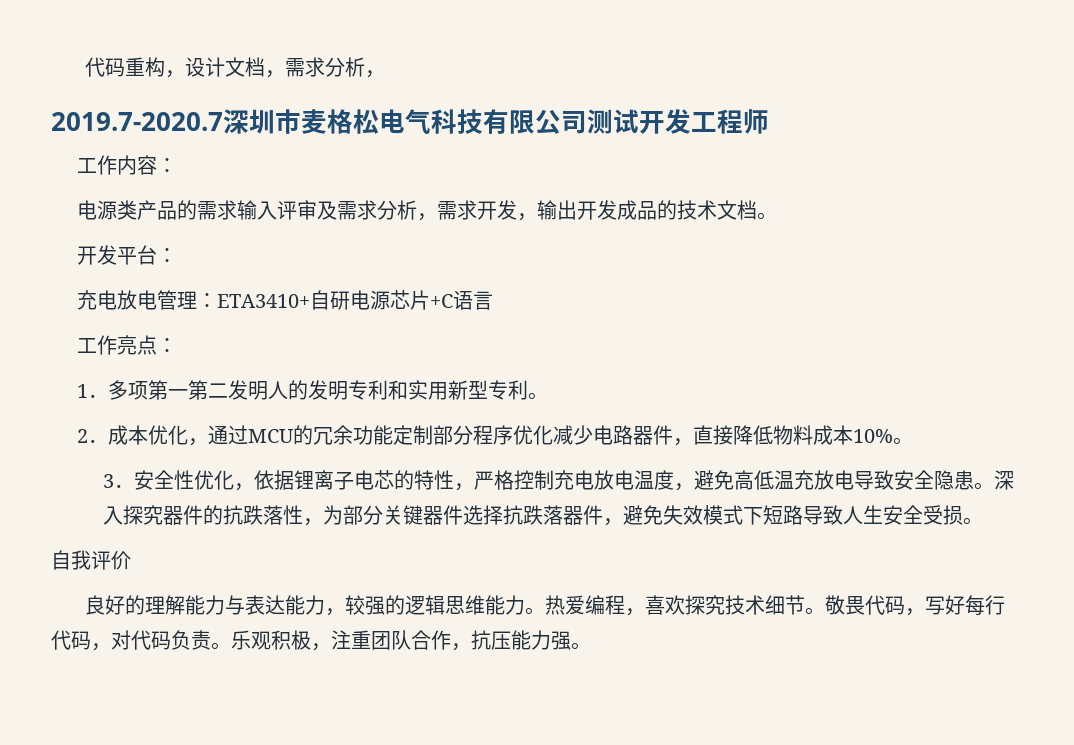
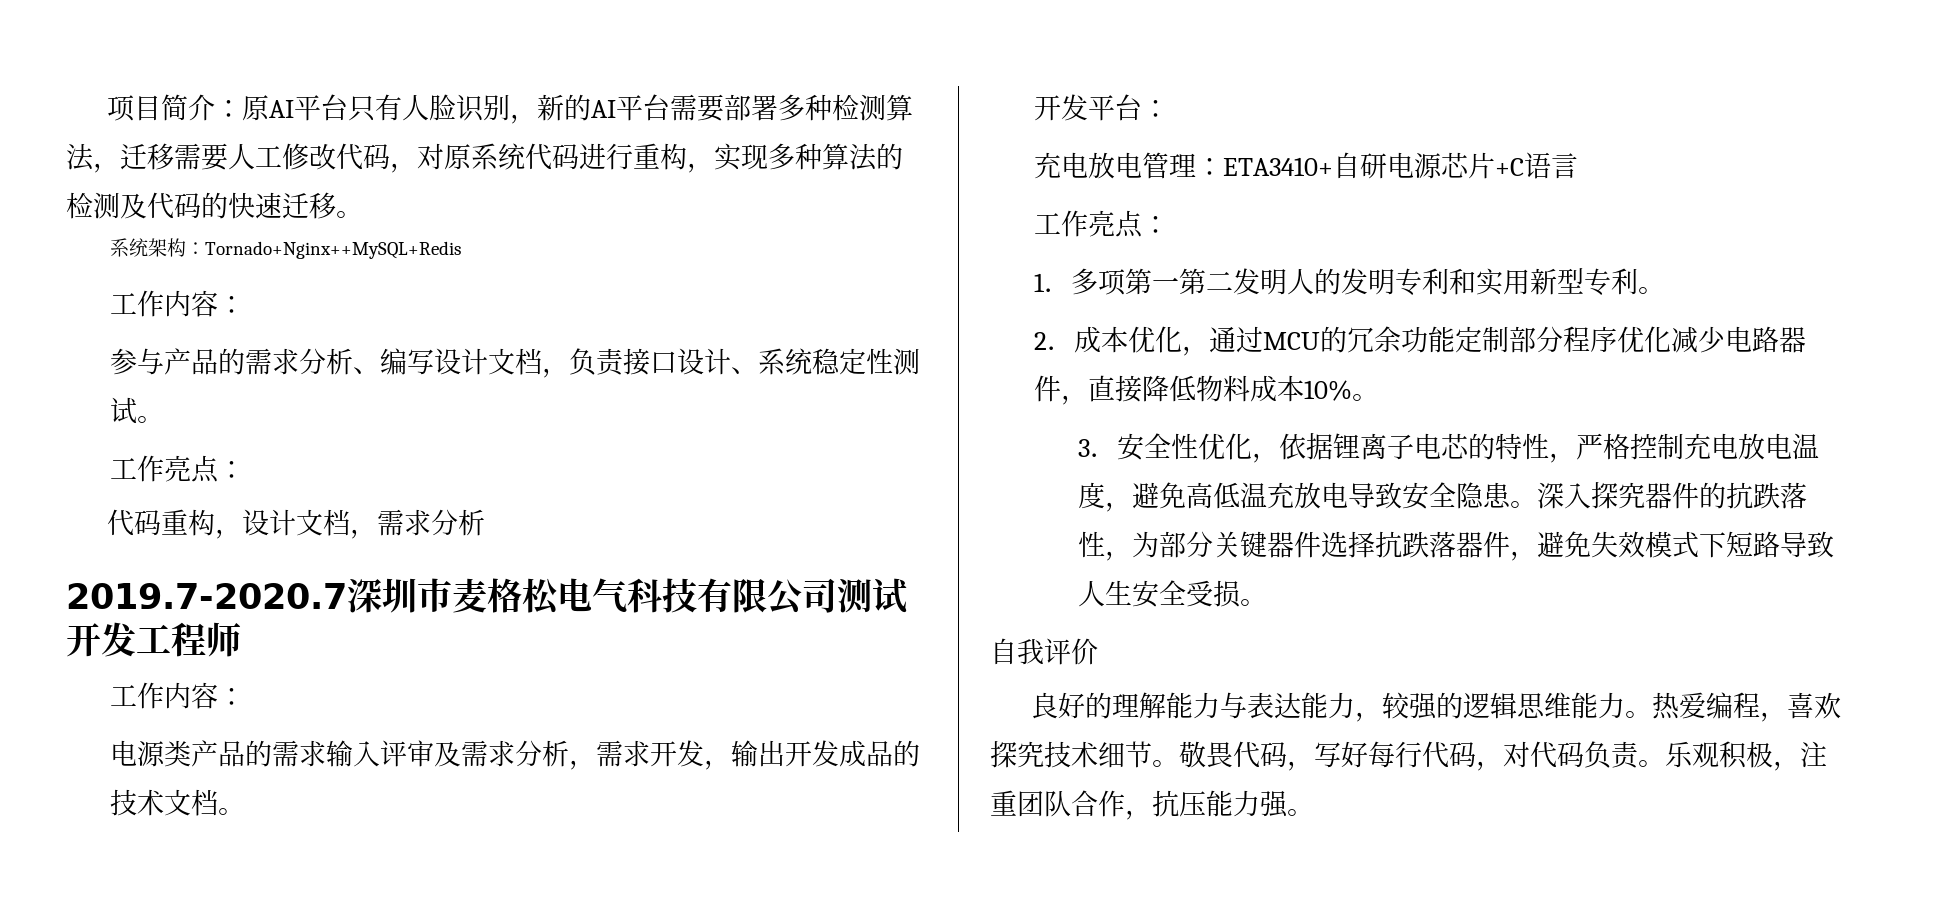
(85, 67) none -> [106,94,913,124] [66,143,903,173] [66,192,363,219] [109,238,461,259] [109,290,245,317] [109,348,920,378] [109,397,164,424] [109,455,245,483] 项目简介：原AI平台只有人脸识别，新的AI平台需要部署多种检测算法，迁移需要人工修改代码，对原系统代码进行重构，实现多种算法的检测及代码的快速迁移。 // 系统架构：Tornado+Nginx++MySQL+Redis // 工作内容： // 参与产品的需求分析、编写设计文档，负责接口设计、系统稳定性测试。 // 工作亮点： //
[365,70,386,78] ， -> (485, 522) none

